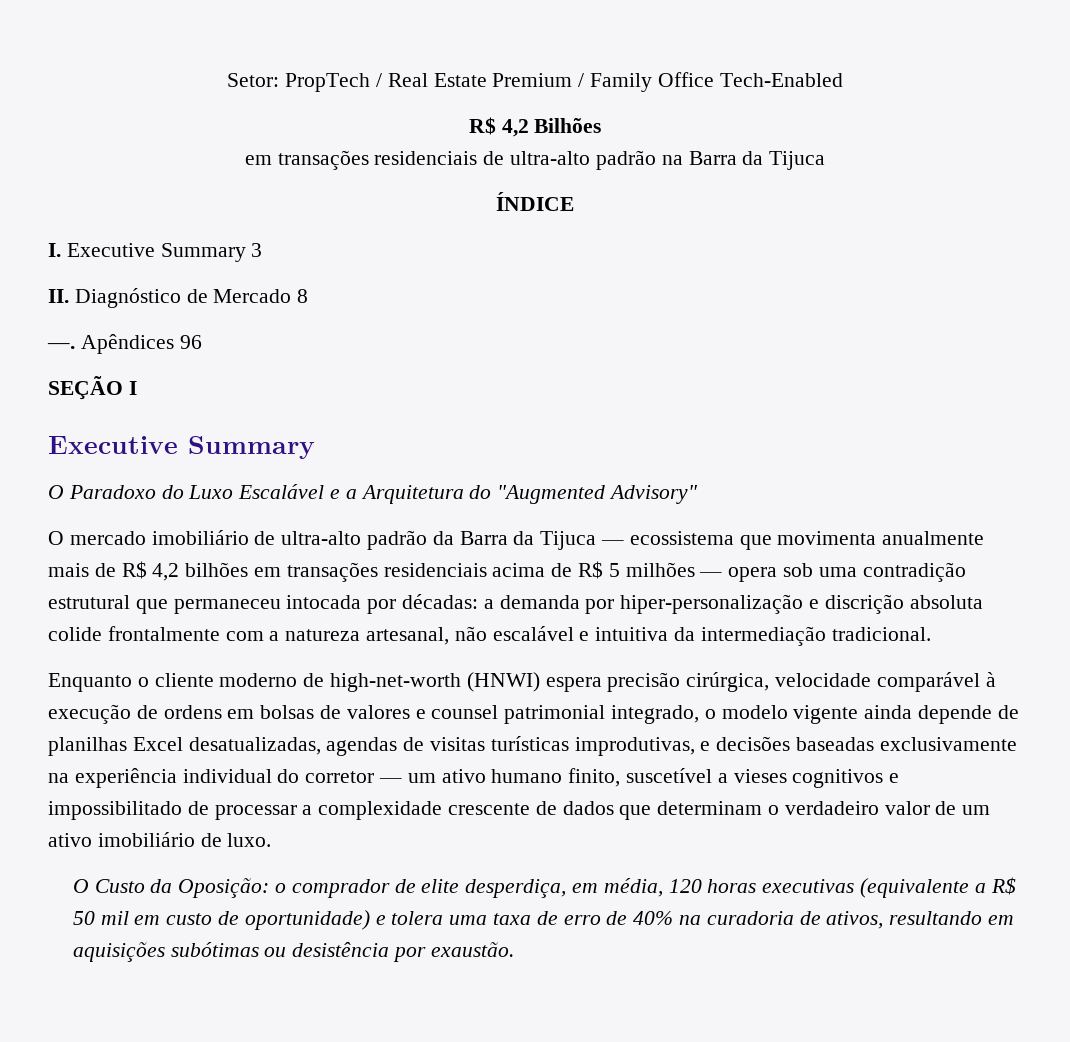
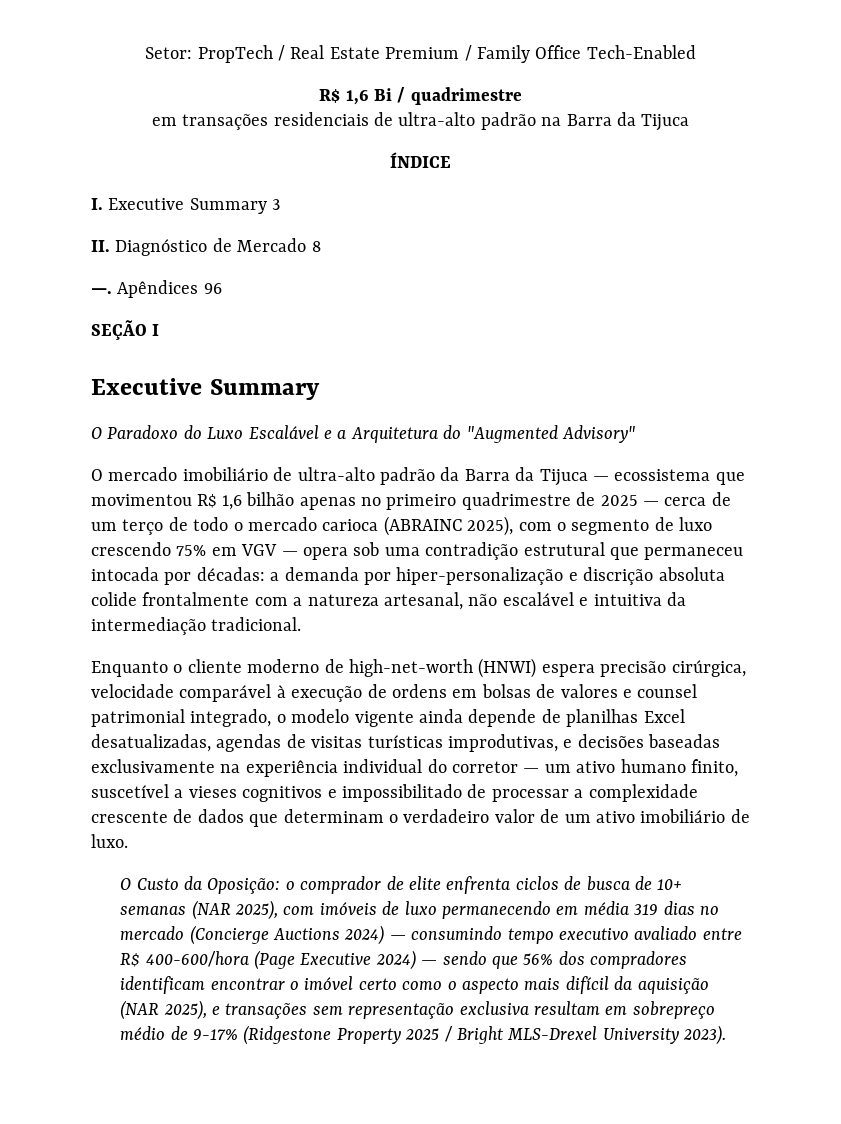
[501,118,602,137] 4,2 Bilhões -> [345,87,522,105] 1,6 Bi / quadrimestre
[777,531,985,545] [48,561,695,582] movimenta anualmente mais de R$ 4,2 bilhões em transações residenciais acima de R$ 5 milhões -> [91,492,731,510] [91,516,713,536] [91,542,278,556] movimentou R$ 1,6 bilhão apenas no primeiro quadrimestre de 2025 — cerca de um terço de todo o mercado carioca (ABRAINC 2025), com o segmento de luxo crescendo 75% em VGV
[465,877,1016,898] [72,910,1015,930] [72,942,514,962] desperdiça, em média, 120 horas executivas (equivalente a R$ 50 mil em custo de oportunidade) e tolera uma taxa de erro de 40% na curadoria de ativos, resultando em aquisições subótimas ou desistência por exaustão. -> [446,876,683,894] [120,900,719,920] [120,925,742,945] [120,950,688,970] [120,976,709,994] [120,1000,715,1020] [120,1025,727,1045] enfrenta ciclos de busca de 10+ semanas (NAR 2025), com imóveis de luxo permanecendo em média 319 dias no mercado (Concierge Auctions 2024) — consumindo tempo executivo avaliado entre R$ 400-600/hora (Page Executive 2024) — sendo que 56% dos compradores identificam encontrar o imóvel certo como o aspecto mais difícil da aquisição (NAR 2025), e transações sem representação exclusiva resultam em sobrepreço médio de 9-17% (Ridgestone Property 2025 / Bright MLS-Drexel University 2023).

